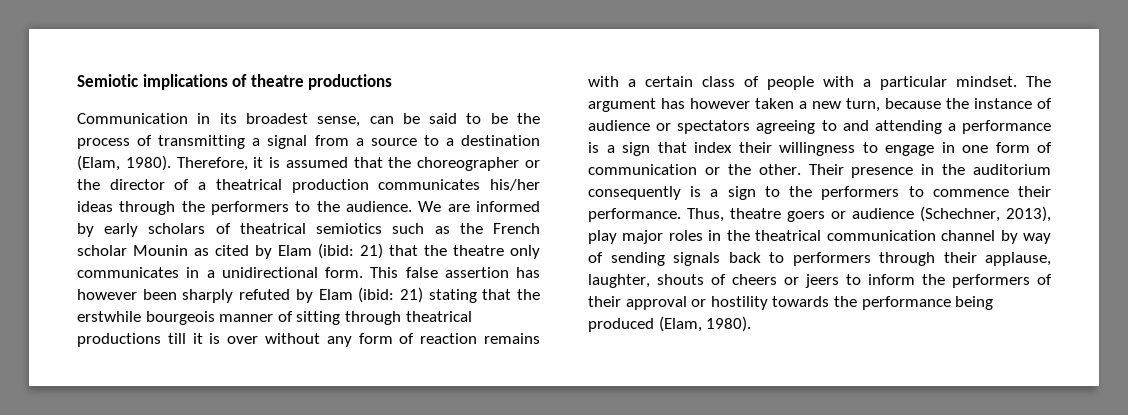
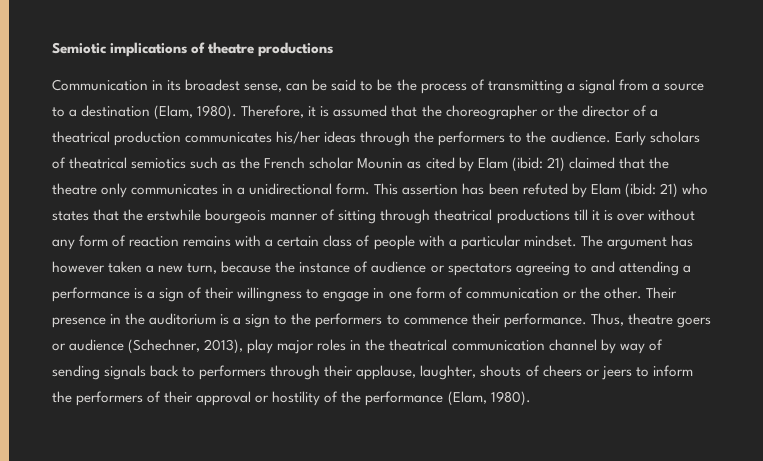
[418,201,540,212] [77,223,139,237] We are informed by early -> [614,131,646,146] Early
(383, 251) none -> [568,157,615,169] claimed
[405,267,438,278] false -> (399, 189) none
[77,289,234,303] however been sharply -> [488,183,519,195] been
[428,289,477,303] stating -> [681,183,708,195] [52,211,89,221] who states
[657,142,732,153] that index -> [188,287,203,299] of
[588,186,681,200] consequently -> (217, 319) none
[772,296,830,307] towards -> [324,391,339,403] of
[955,296,994,310] [588,318,654,332] being produced -> (444, 398) none

